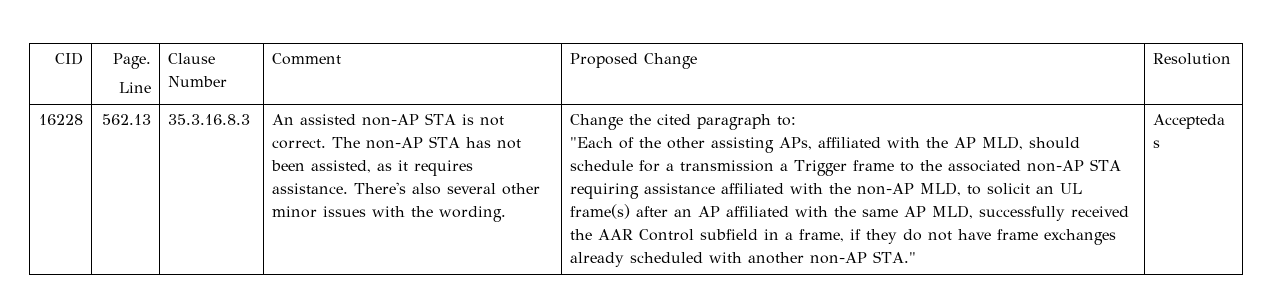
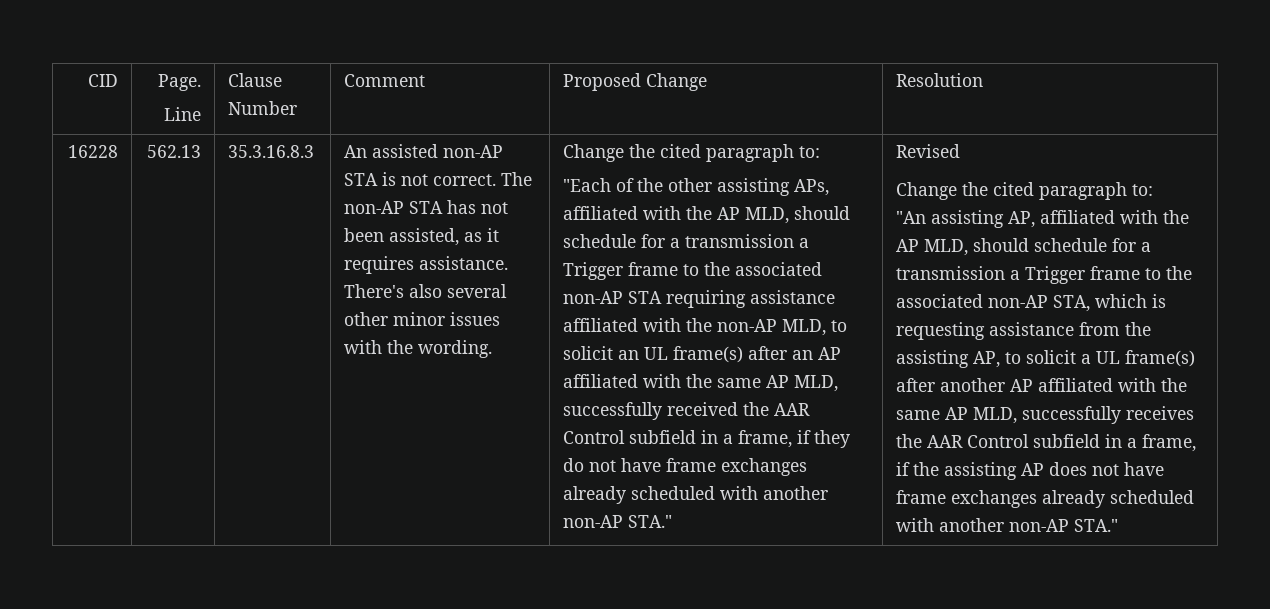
[1152,114,1225,129] [1152,140,1160,148] Accepteda s -> [896,144,961,158] [896,182,1154,200] [896,210,1190,228] [896,238,1152,256] [896,266,1193,284] [896,294,1167,312] [896,322,1152,340] [896,350,1196,368] [896,378,1188,392] [896,406,1195,424] [896,434,1197,452] [896,462,1165,480] [896,490,1195,508] [896,518,1119,532] Revised // Change the cited paragraph to: // "An assisting AP, affiliated with the AP MLD, should schedule for a transmission a Trigger frame to the associated non-AP STA, which is requesting assistance from the assisting AP, to solicit a UL frame(s) after another AP affiliated with the same AP MLD, successfully receives the AAR Control subfield in a frame, if the assisting AP does not have frame exchanges already scheduled with another non-AP STA."

